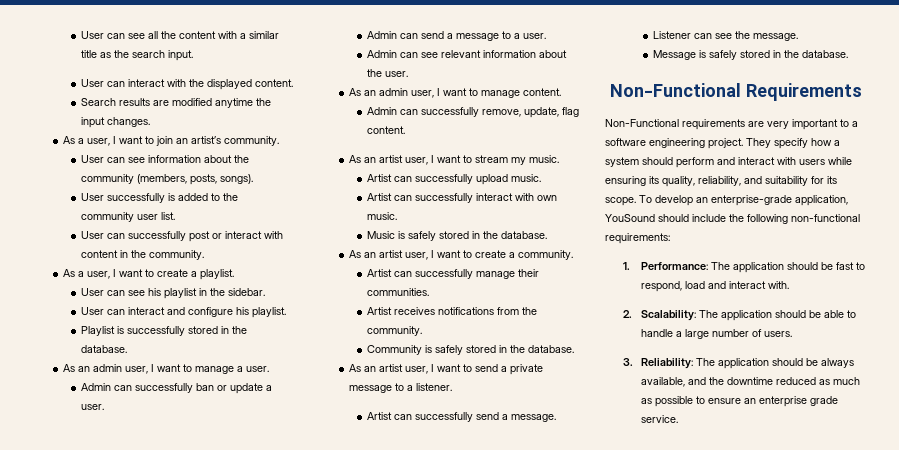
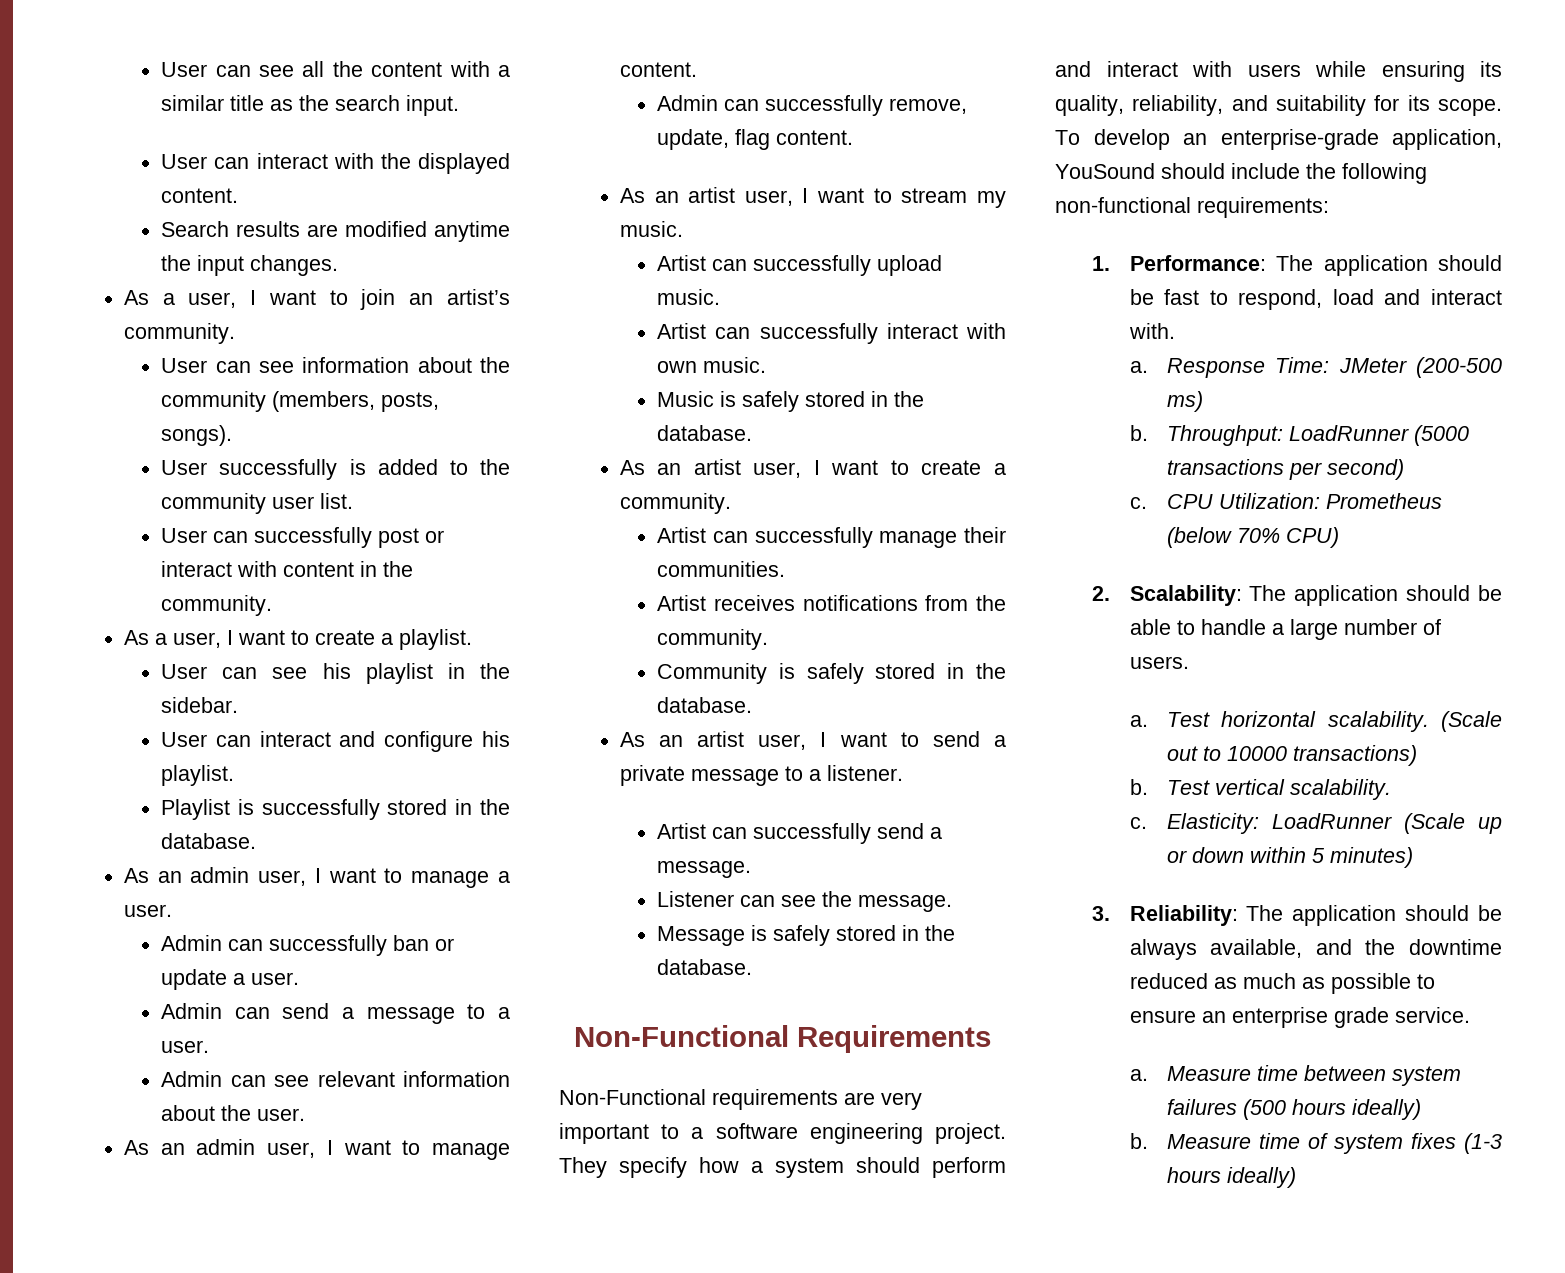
(790, 285) none -> [1129,357,1502,378] [1166,391,1203,412] [1129,425,1469,446] [1166,459,1404,480] [1129,493,1442,509] [1166,527,1339,548] // a. Response Time: JMeter (200-500 ms) // b. Throughput: LoadRunner (5000 transactions per second) // c. CPU Utilization: Prometheus (below 70% CPU)
(793, 334) none -> [1129,711,1502,732] [1166,745,1417,766] [1129,779,1391,800] [1129,813,1502,834] [1166,847,1413,868] // a. Test horizontal scalability. (Scale out to 10000 transactions) // b. Test vertical scalability. // c. Elasticity: LoadRunner (Scale up or down within 5 minutes)
(679, 419) none -> [1129,1065,1461,1086] [1166,1099,1421,1120] [1129,1133,1502,1154] [1166,1167,1296,1188] // a. Measure time between system failures (500 hours ideally) // b. Measure time of system fixes (1-3 hours ideally)

